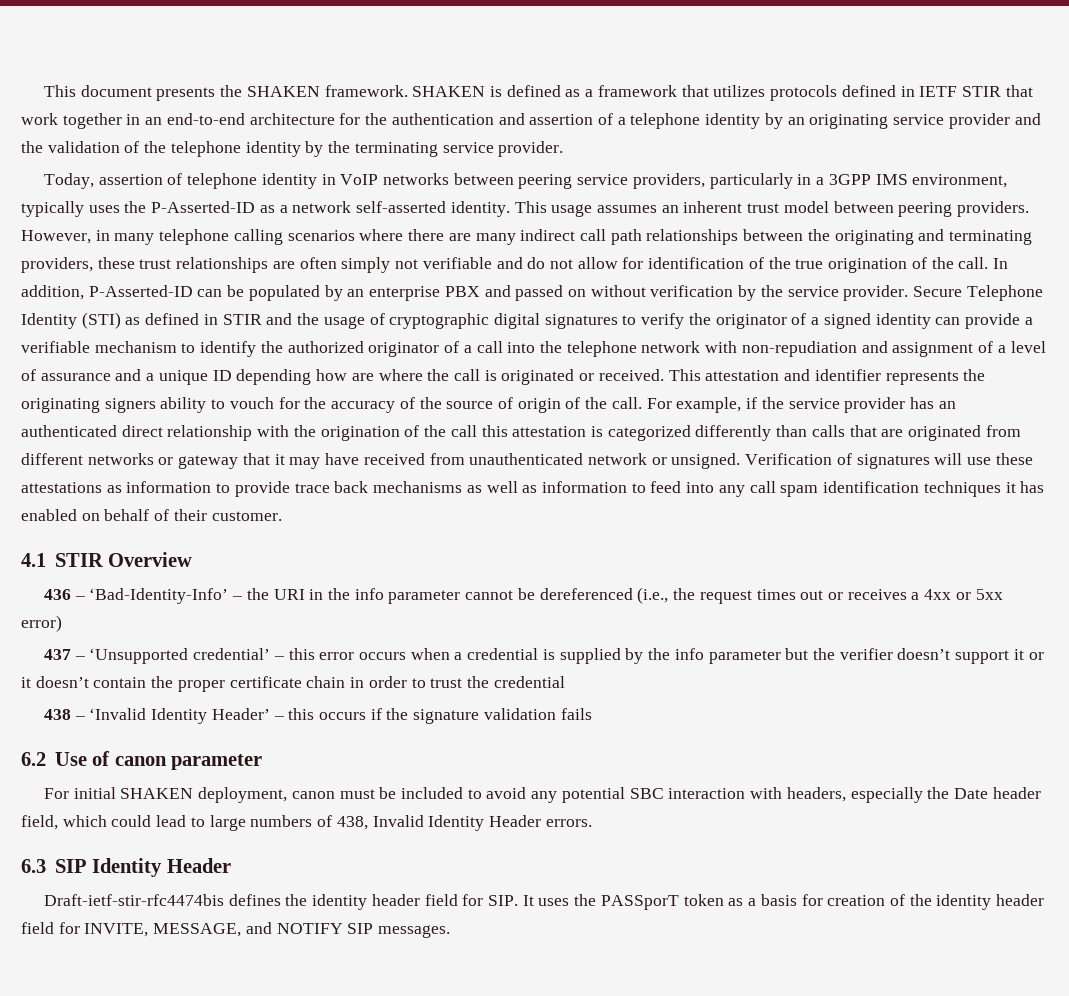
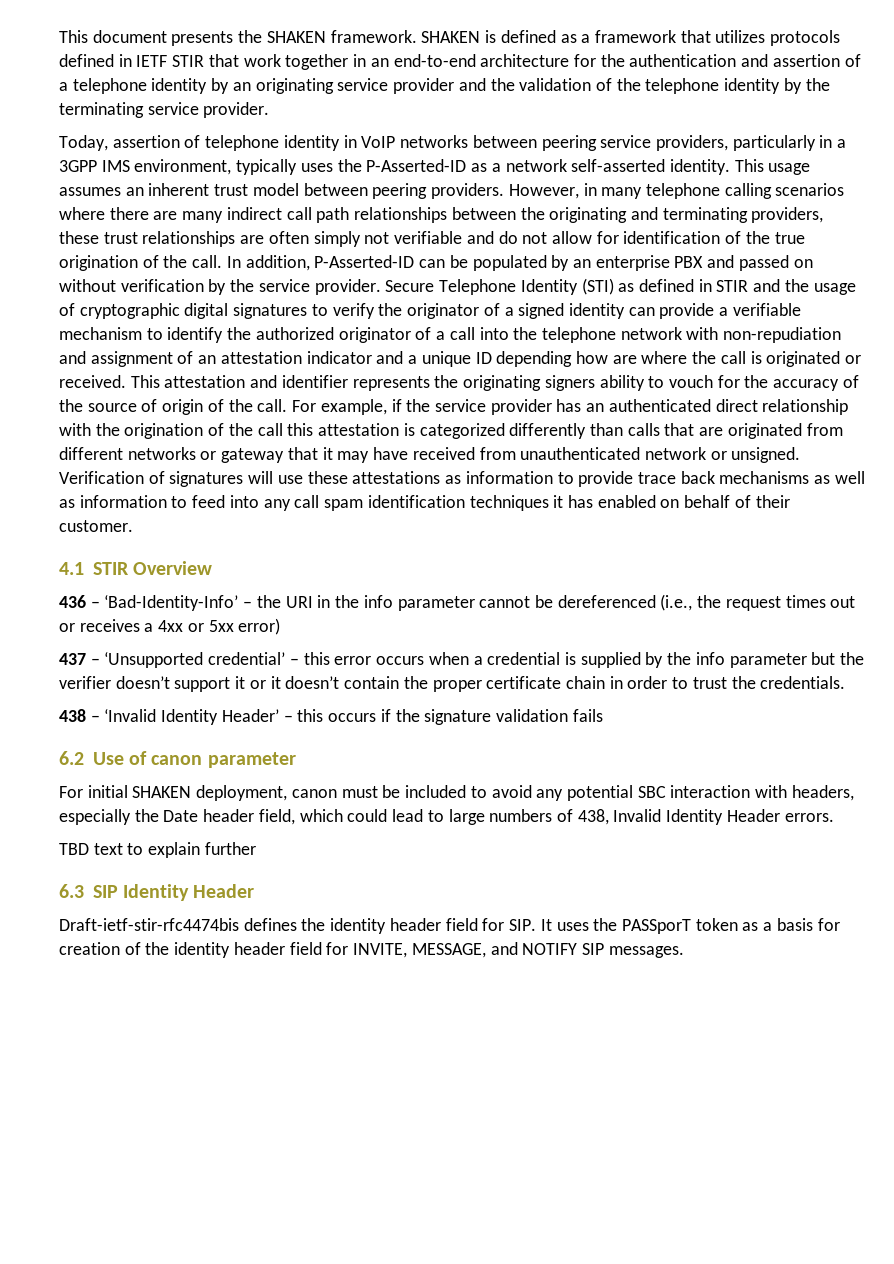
[997,341,1046,353] [21,369,111,381] a level of assurance -> [198,351,372,364] an attestation indicator
[493,676,565,688] credential -> [760,676,846,689] credentials.
(592, 823) none -> [59,842,256,858] // TBD text to explain further

